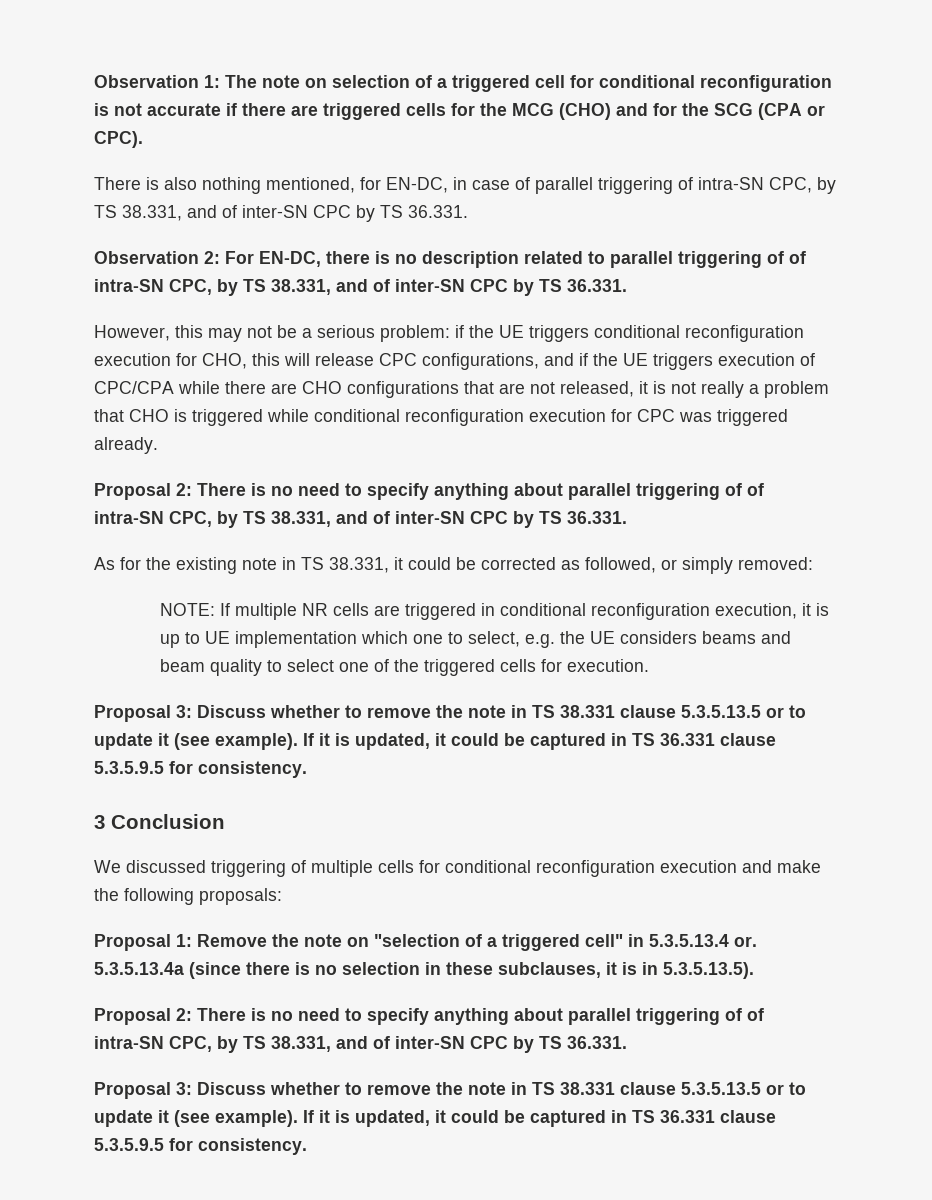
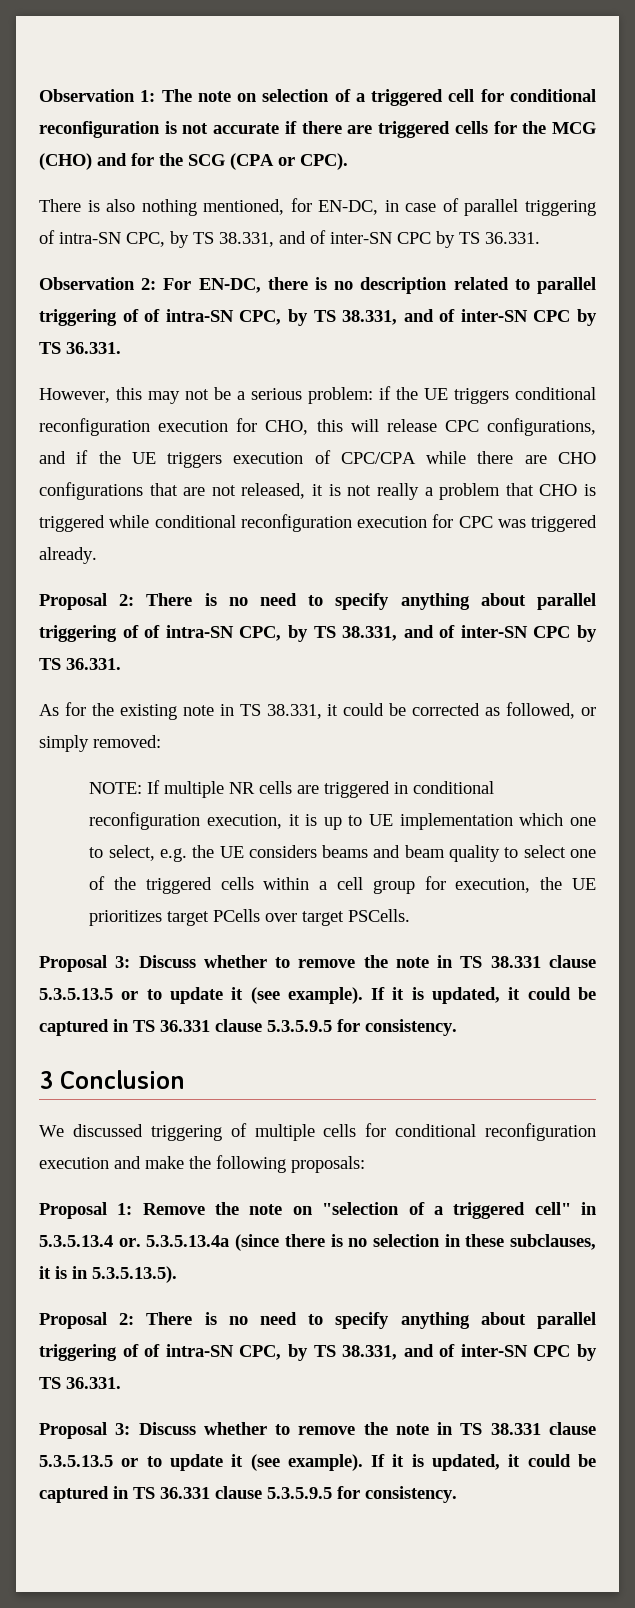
[541,659,650,672] for execution. -> [263,876,596,894] [89,909,411,926] within a cell group for execution, the UE prioritizes target PCells over target PSCells.

